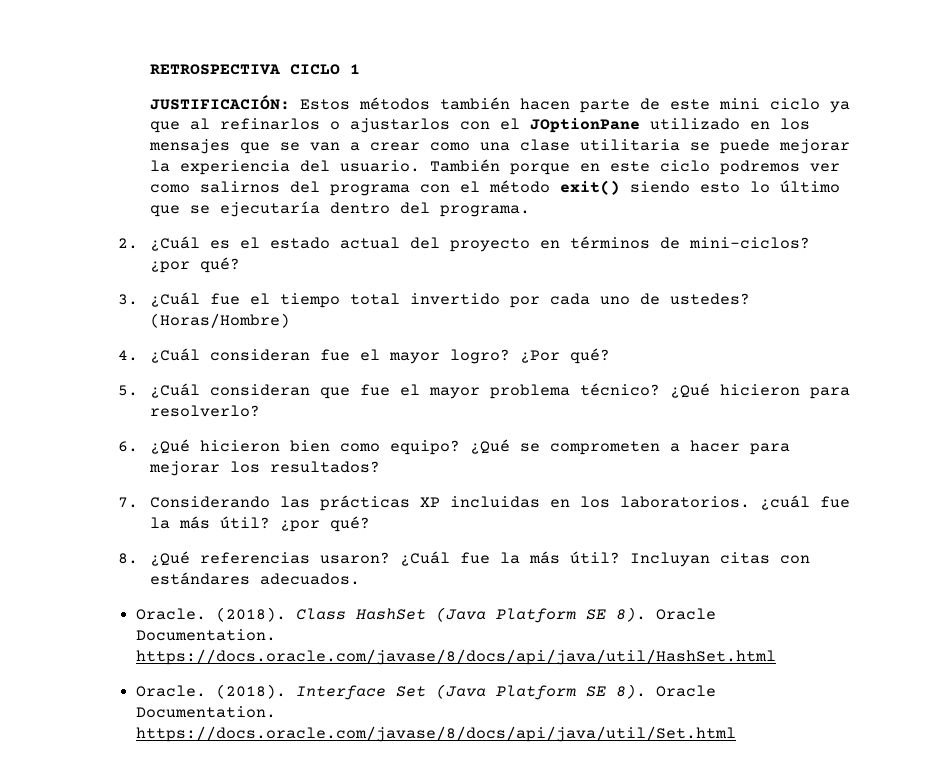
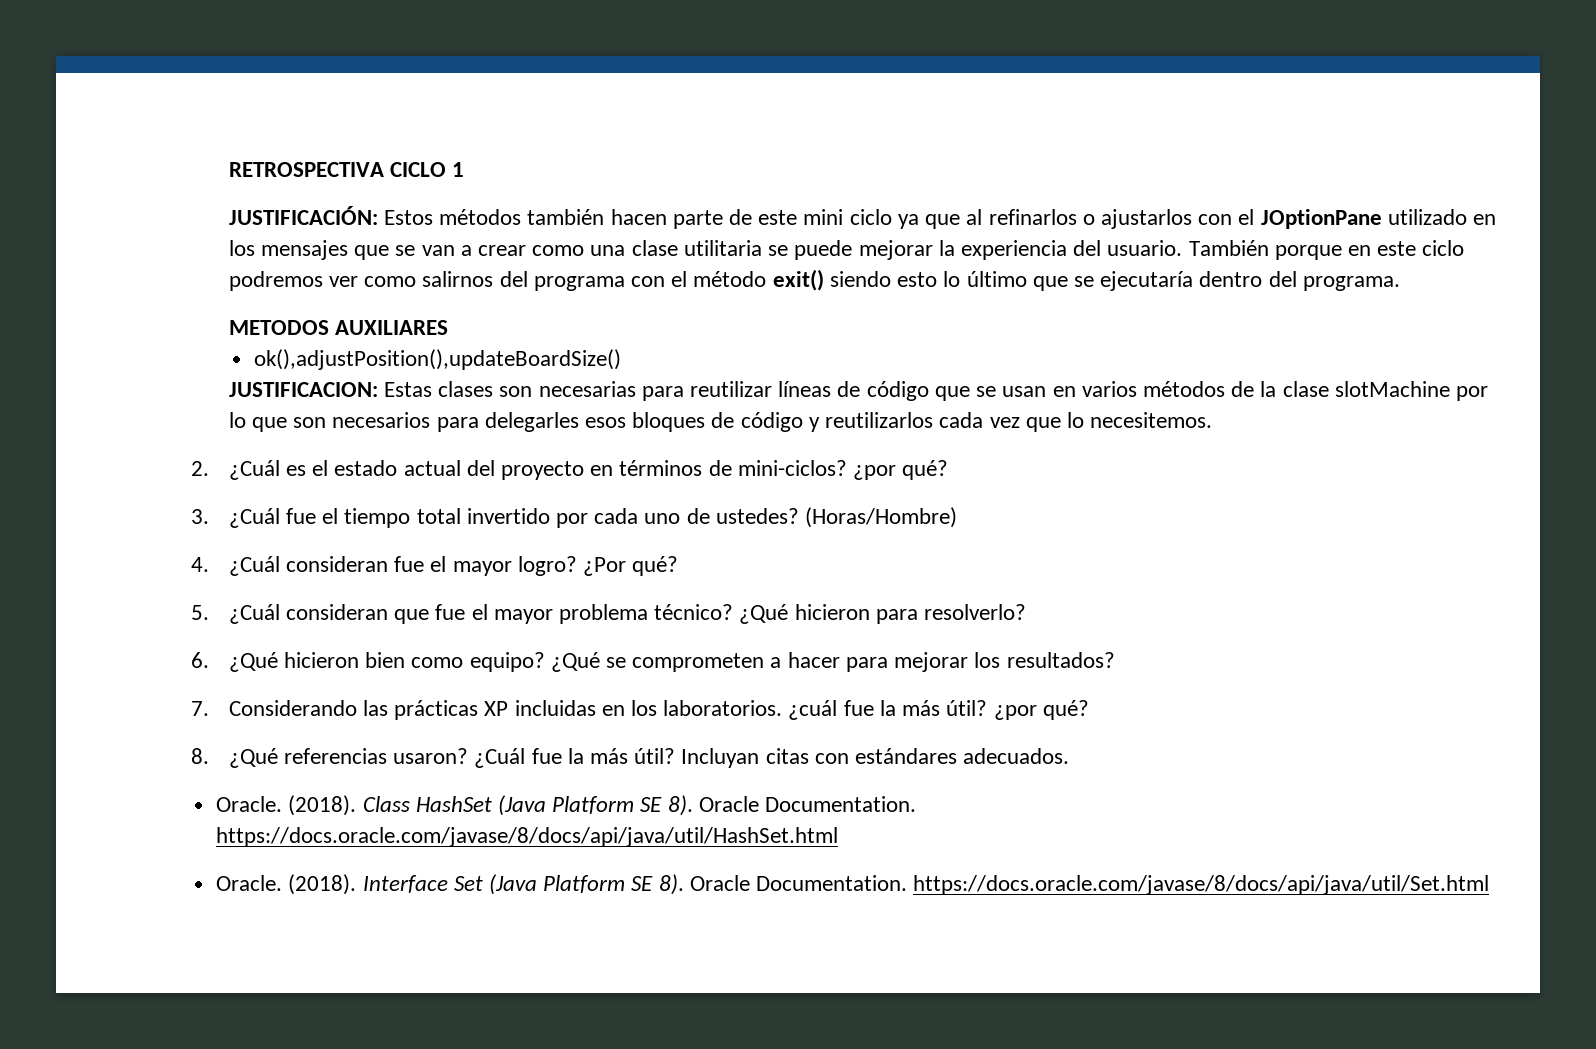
(531, 211) none -> [228,320,448,335] [254,349,622,370] [228,381,1488,401] [228,412,1213,432] // METODOS AUXILIARES // ok(),adjustPosition(),updateBoardSize() // JUSTIFICACION: Estas clases son necesarias para reutilizar líneas de código que se usan en varios métodos de la clase slotMachine por lo que son necesarios para delegarles esos bloques de código y reutilizarlos cada vez que lo necesitemos.

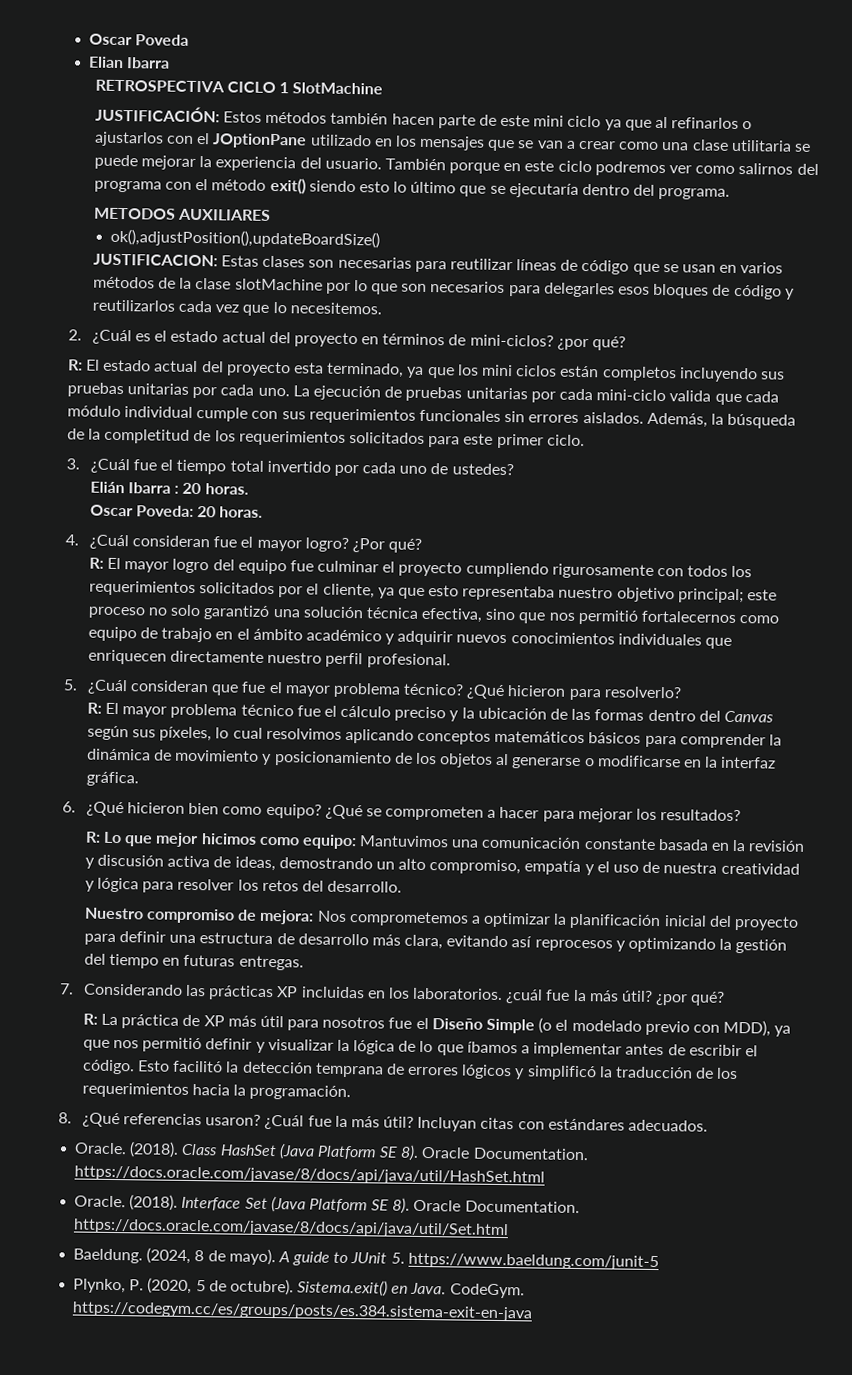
(228, 169) none -> [88,33,190,46] [87,56,171,69] Oscar Poveda // Elian Ibarra //
(465, 169) none -> [292,82,384,95] SlotMachine
(949, 470) none -> [67,359,785,383] [66,382,779,406] [66,405,797,429] [66,428,585,449] // R: El estado actual del proyecto esta terminado, ya que los mini ciclos están completos incluyendo sus pruebas unitarias por cada uno. La ejecución de pruebas unitarias por cada mini-ciclo valida que cada módulo individual cumple con sus requerimientos funcionales sin errores aislados. Además, la búsqueda de la completitud de los requerimientos solicitados para este primer ciclo.
[805,507,958,528] (Horas/Hombre) -> [89,481,249,495] [89,504,264,518] // Elián Ibarra : 20 horas. // Oscar Poveda: 20 horas.
(679, 566) none -> [88,557,753,579] [88,580,778,604] [87,604,780,625] [87,626,733,649] [87,649,451,669] // R: El mayor logro del equipo fue culminar el proyecto cumpliendo rigurosamente con todos los requerimientos solicitados por el cliente, ya que esto representaba nuestro objetivo principal; este proceso no solo garantizó una solución técnica efectiva, sino que nos permitió fortalecernos como equipo de trabajo en el ámbito académico y adquirir nuevos conocimientos individuales que enriquecen directamente nuestro perfil profesional.
(1027, 612) none -> [86,702,774,723] [86,725,783,749] [86,748,777,770] [85,771,139,787] // R: El mayor problema técnico fue el cálculo preciso y la ubicación de las formas dentro del Canvas según sus píxeles, lo cual resolvimos aplicando conceptos matemáticos básicos para comprender la dinámica de movimiento y posicionamiento de los objetos al generarse o modificarse en la interfaz gráfica.
(1115, 660) none -> [84,831,806,852] [84,854,800,876] [84,877,403,893] [83,907,800,931] [83,931,788,954] [83,953,304,971] // R: Lo que mejor hicimos como equipo: Mantuvimos una comunicación constante basada en la revisión y discusión activa de ideas, demostrando un alto compromiso, empatía y el uso de nuestra creatividad y lógica para resolver los retos del desarrollo. // Nuestro compromiso de mejora: Nos comprometemos a optimizar la planificación inicial del proyecto para definir una estructura de desarrollo más clara, evitando así reprocesos y optimizando la gestión del tiempo en futuras entregas.
(1089, 710) none -> [82,1013,792,1037] [82,1037,758,1058] [81,1059,739,1081] [81,1082,352,1101] // R: La práctica de XP más útil para nosotros fue el Diseño Simple (o el modelado previo con MDD), ya que nos permitió definir y visualizar la lógica de lo que íbamos a implementar antes de escribir el código. Esto facilitó la detección temprana de errores lógicos y simplificó la traducción de los requerimientos hacia la programación.
(1490, 885) none -> [72,1247,659,1271] [72,1277,525,1299] [71,1301,533,1322] // Baeldung. (2024, 8 de mayo). A guide to JUnit 5. https://www.baeldung.com/junit-5 // Plynko, P. (2020, 5 de octubre). Sistema.exit() en Java. CodeGym. https://codegym.cc/es/groups/posts/es.384.sistema-exit-en-java

